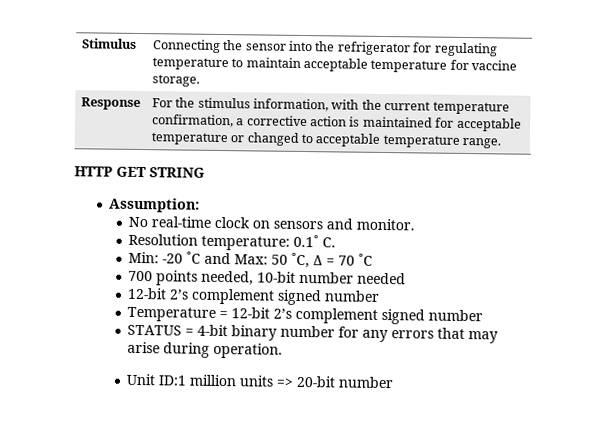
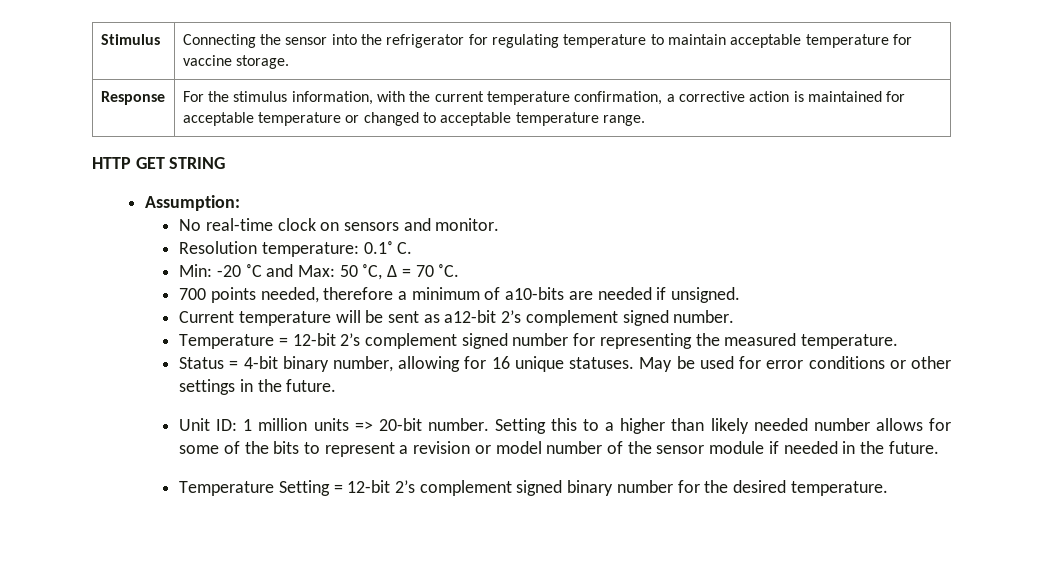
[358,253,374,266] ˚C -> [438,264,460,277] ˚C.
[257,271,407,285] [127,287,381,306] 10-bit number needed // 12-bit 2’s complement signed number -> [323,287,741,303] [179,310,735,326] therefore a minimum of a10-bits are needed if unsigned. // Current temperature will be sent as a12-bit 2’s complement signed number.
[127,324,499,344] [127,341,284,359] // STATUS = 4-bit binary number for any errors that may arise during operation. -> [573,333,899,349] [179,356,952,372] [179,379,337,395] for representing the measured temperature. // Status = 4-bit binary number, allowing for 16 unique statuses. May be used for error conditions or other settings in the future.
[158,375,188,386] ID:1 -> [216,419,253,431] ID: 1
[338,376,395,389] number -> [427,418,952,434] [179,441,939,457] [179,480,888,496] number. Setting this to a higher than likely needed number allows for some of the bits to represent a revision or model number of the sensor module if needed in the future. // Temperature Setting = 12-bit 2’s complement signed binary number for the desired temperature.

